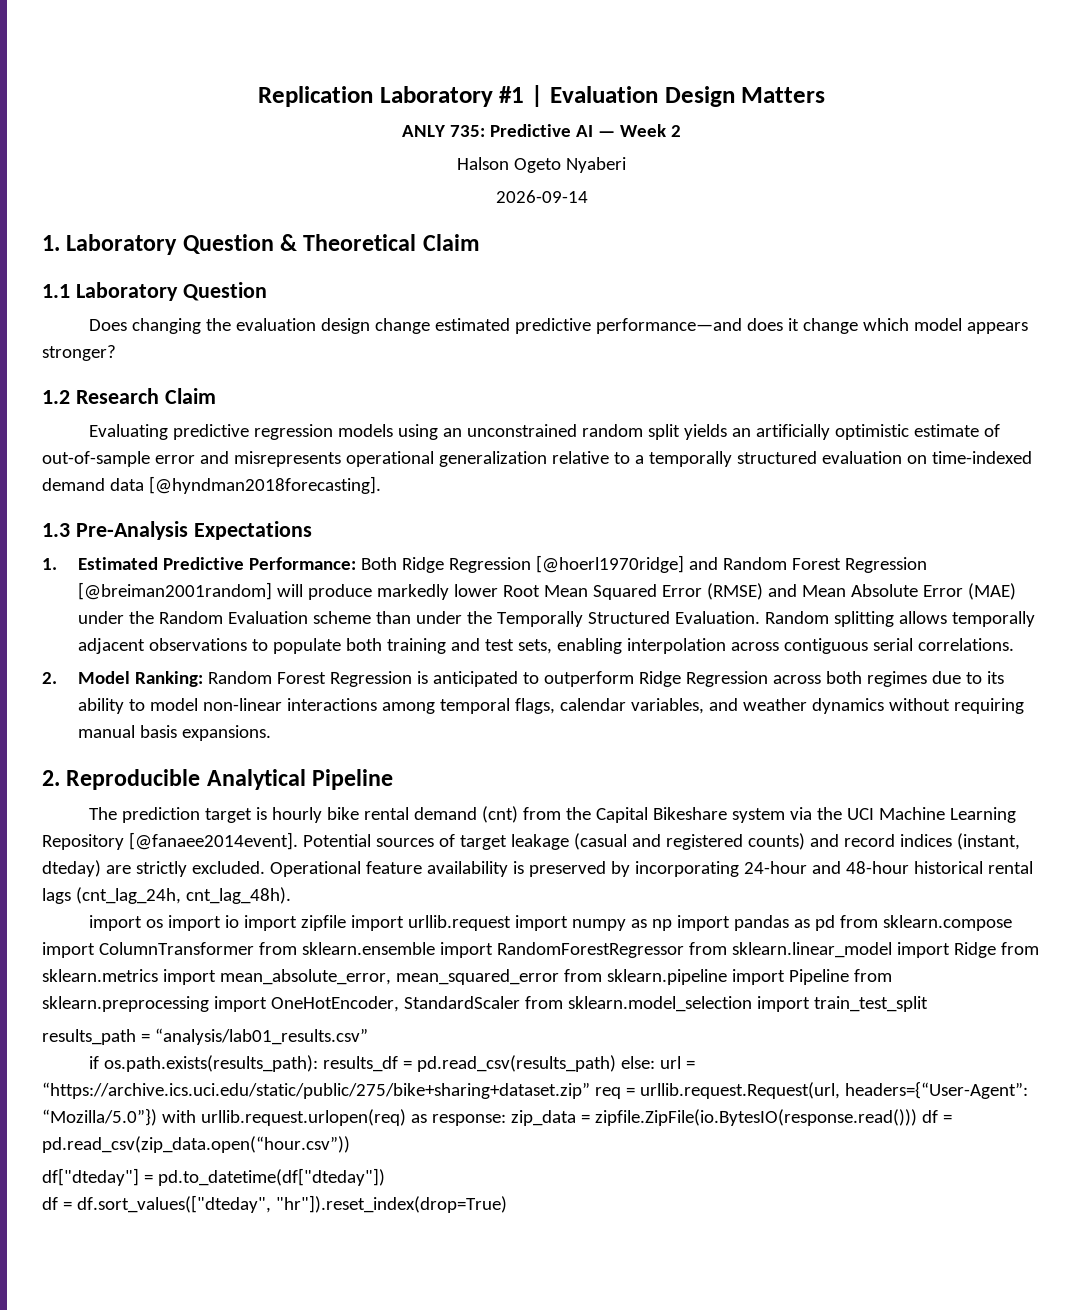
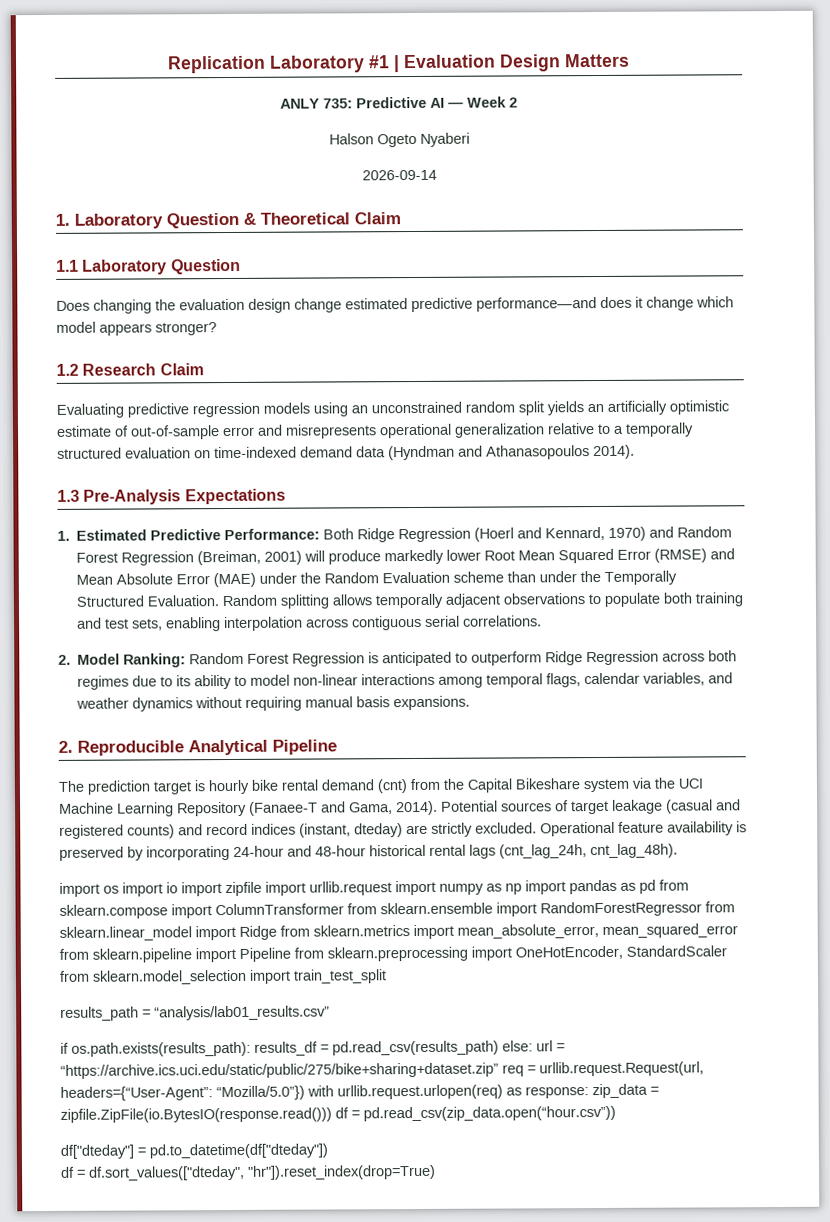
[148,476,381,494] [@hyndman2018forecasting]. -> [388,444,635,461] (Hyndman and Athanasopoulos 2014).
[535,555,684,573] [@hoerl1970ridge] -> [474,526,647,542] (Hoerl and Kennard, 1970)
[77,582,272,600] [@breiman2001random] -> [197,550,303,566] (Breiman, 2001)
[128,832,298,850] [@fanaee2014event]. -> [249,800,438,816] (Fanaee-T and Gama, 2014).

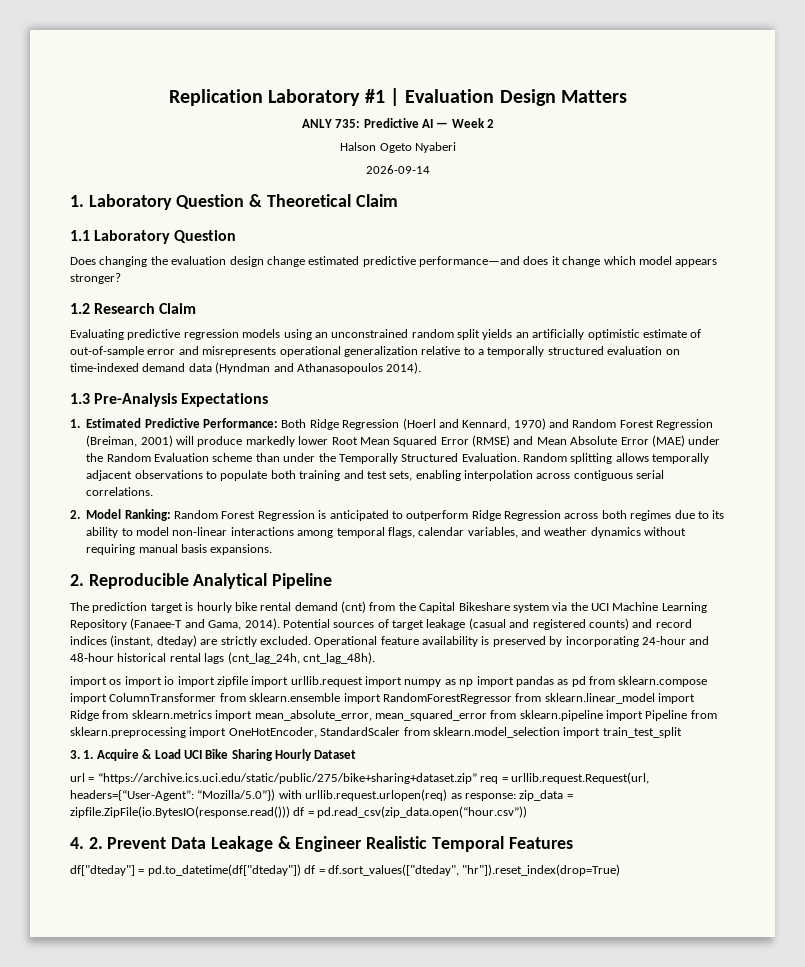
[60,1005,330,1021] [60,1040,533,1057] results_path = “analysis/lab01_results.csv” // if os.path.exists(results_path): results_df = pd.read_csv(results_path) else: -> [70,749,357,761] 3. 1. Acquire & Load UCI Bike Sharing Hourly Dataset //
(616, 1113) none -> [70,836,573,852] // 4. 2. Prevent Data Leakage & Engineer Realistic Temporal Features
(328, 1151) // -> (301, 870) none

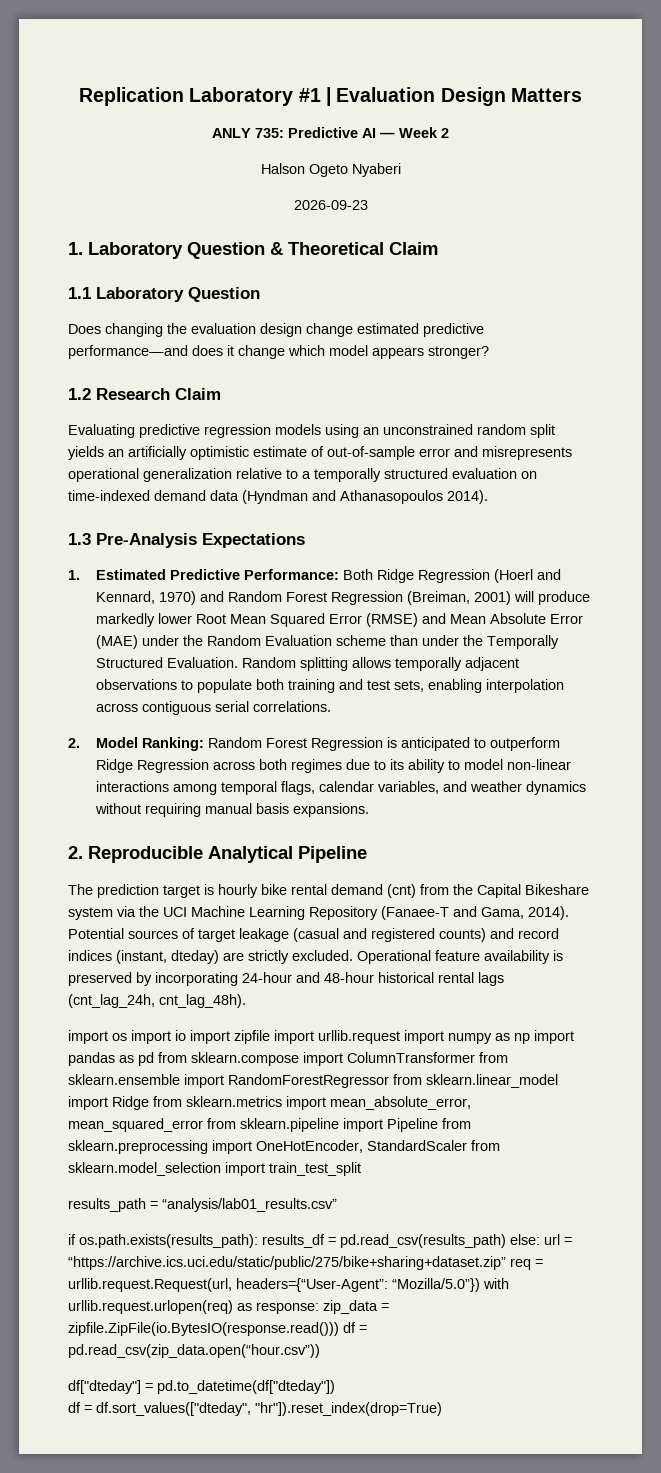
[366,165,430,174] 2026-09-14 -> [293,200,368,210] 2026-09-23
[70,749,357,761] 3. 1. Acquire & Load UCI Bike Sharing Hourly Dataset // -> [68,1198,337,1212] [68,1234,540,1248] results_path = “analysis/lab01_results.csv” // if os.path.exists(results_path): results_df = pd.read_csv(results_path) else:
[70,836,573,852] // 4. 2. Prevent Data Leakage & Engineer Realistic Temporal Features -> (320, 1351) none
(301, 870) none -> (335, 1387) //

